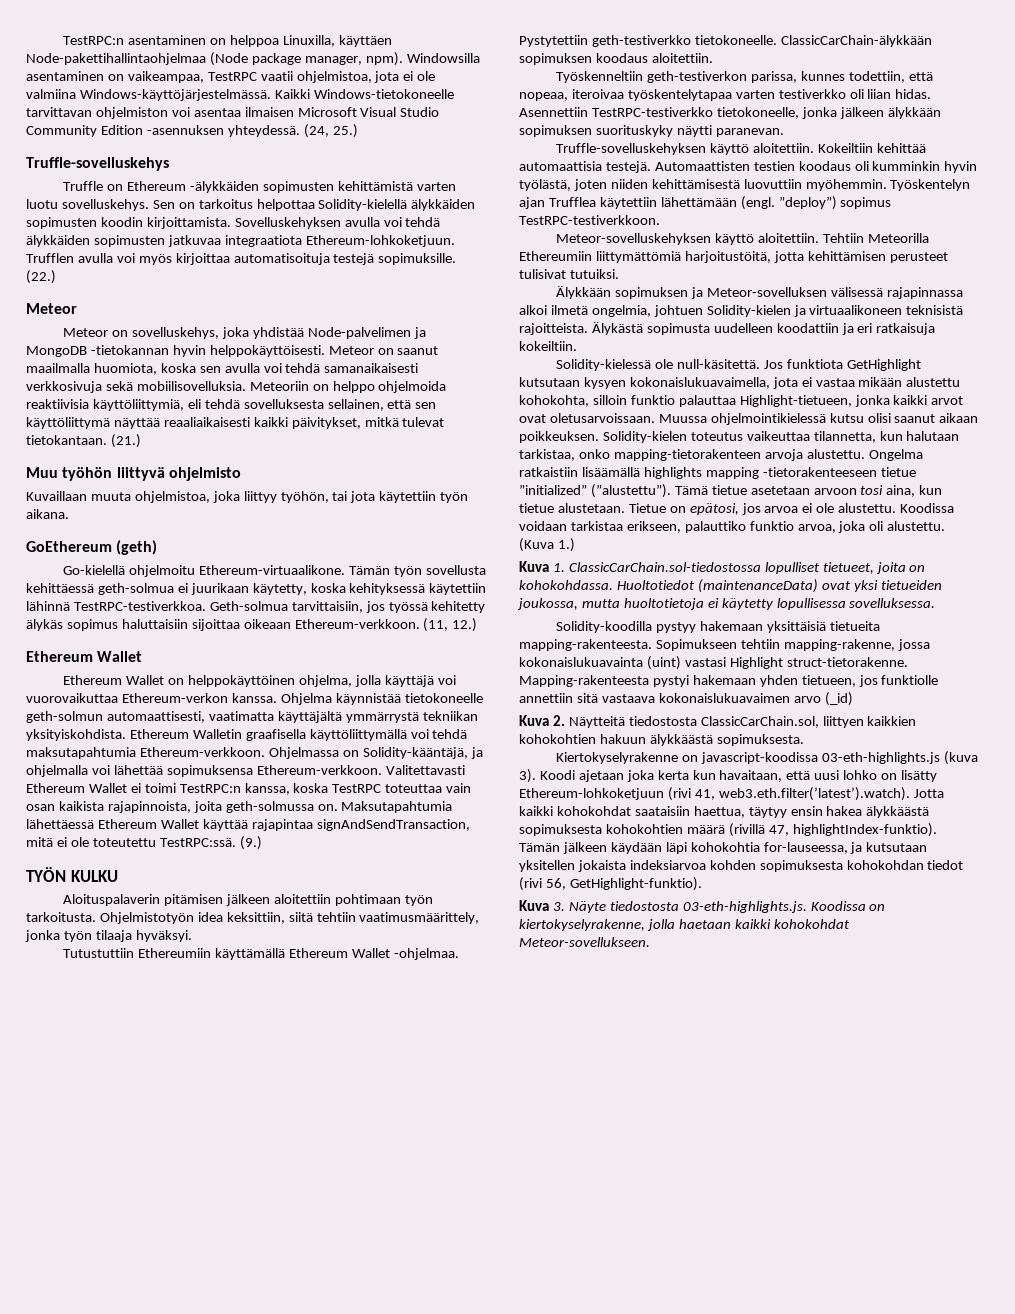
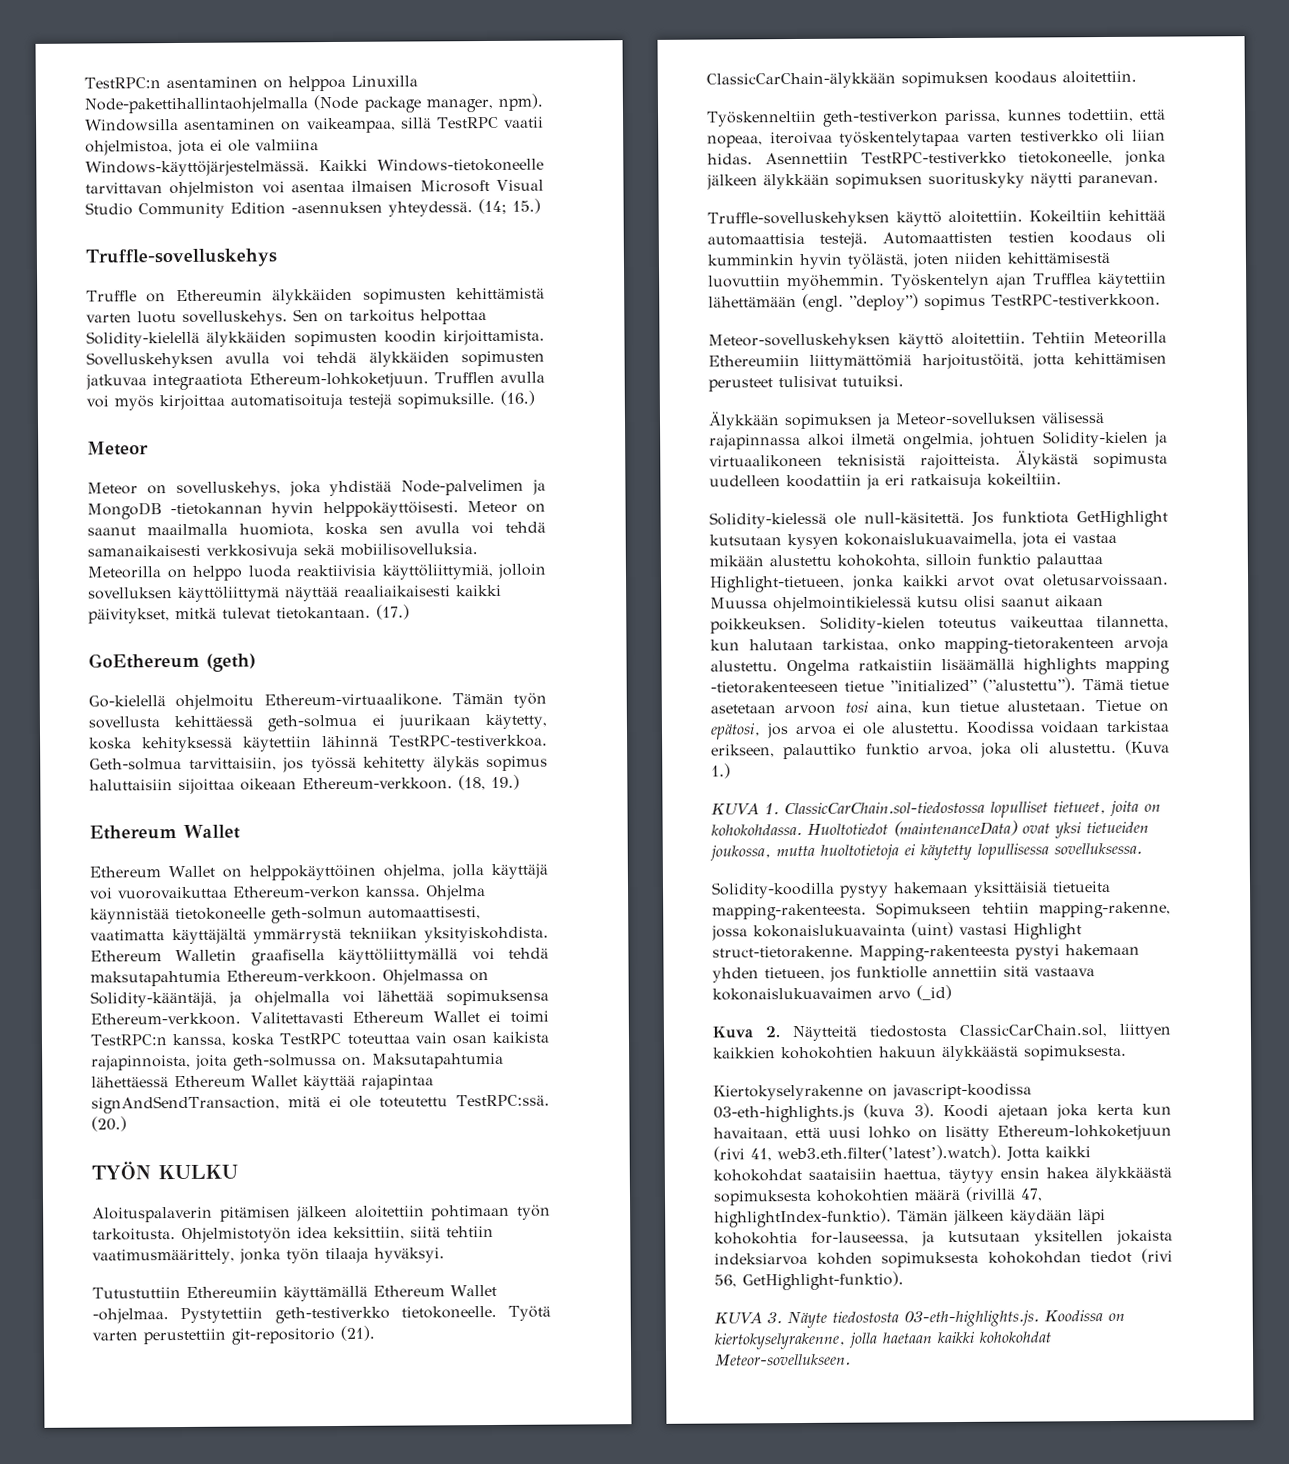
[282,35,392,47] [26,53,206,65] Linuxilla, käyttäen Node-pakettihallintaohjelmaa -> [350,75,418,87] [84,97,308,114] Linuxilla Node-pakettihallintaohjelmalla
(204, 77) none -> [400,117,432,129] sillä
[303,124,358,138] (24, 25.) -> [478,198,541,215] (14; 15.)
[127,181,260,193] Ethereum -älykkäiden -> [175,288,354,305] Ethereumin älykkäiden
[26,270,56,284] (22.) -> [500,390,535,406] (16.)
[249,381,309,391] Meteoriin -> [87,566,161,579] Meteorilla
[378,381,447,393] ohjelmoida -> [247,565,291,578] luoda
[187,399,437,411] eli tehdä sovelluksesta sellainen, että sen -> [497,563,547,579] [88,587,173,600] jolloin sovelluksen
[110,434,141,448] [26,467,241,481] [26,491,469,503] [26,509,69,519] (21.) // Muu työhön liittyvä ohjelmisto // Kuvaillaan muuta ohjelmistoa, joka liittyy työhön, tai jota käytettiin työn aikana. -> [376,604,410,620] (17.)
[423,618,478,632] (11, 12.) -> [458,774,520,791] (18, 19.)
[239,836,262,850] (9.) -> [91,1116,127,1132] (20.)
(777, 40) none -> [508,1305,552,1321] [92,1325,375,1345] Työtä varten perustettiin git-repositorio (21).
[519,561,549,572] Kuva -> [711,803,759,816] KUVA
[519,900,549,911] Kuva -> [714,1312,762,1325] KUVA

